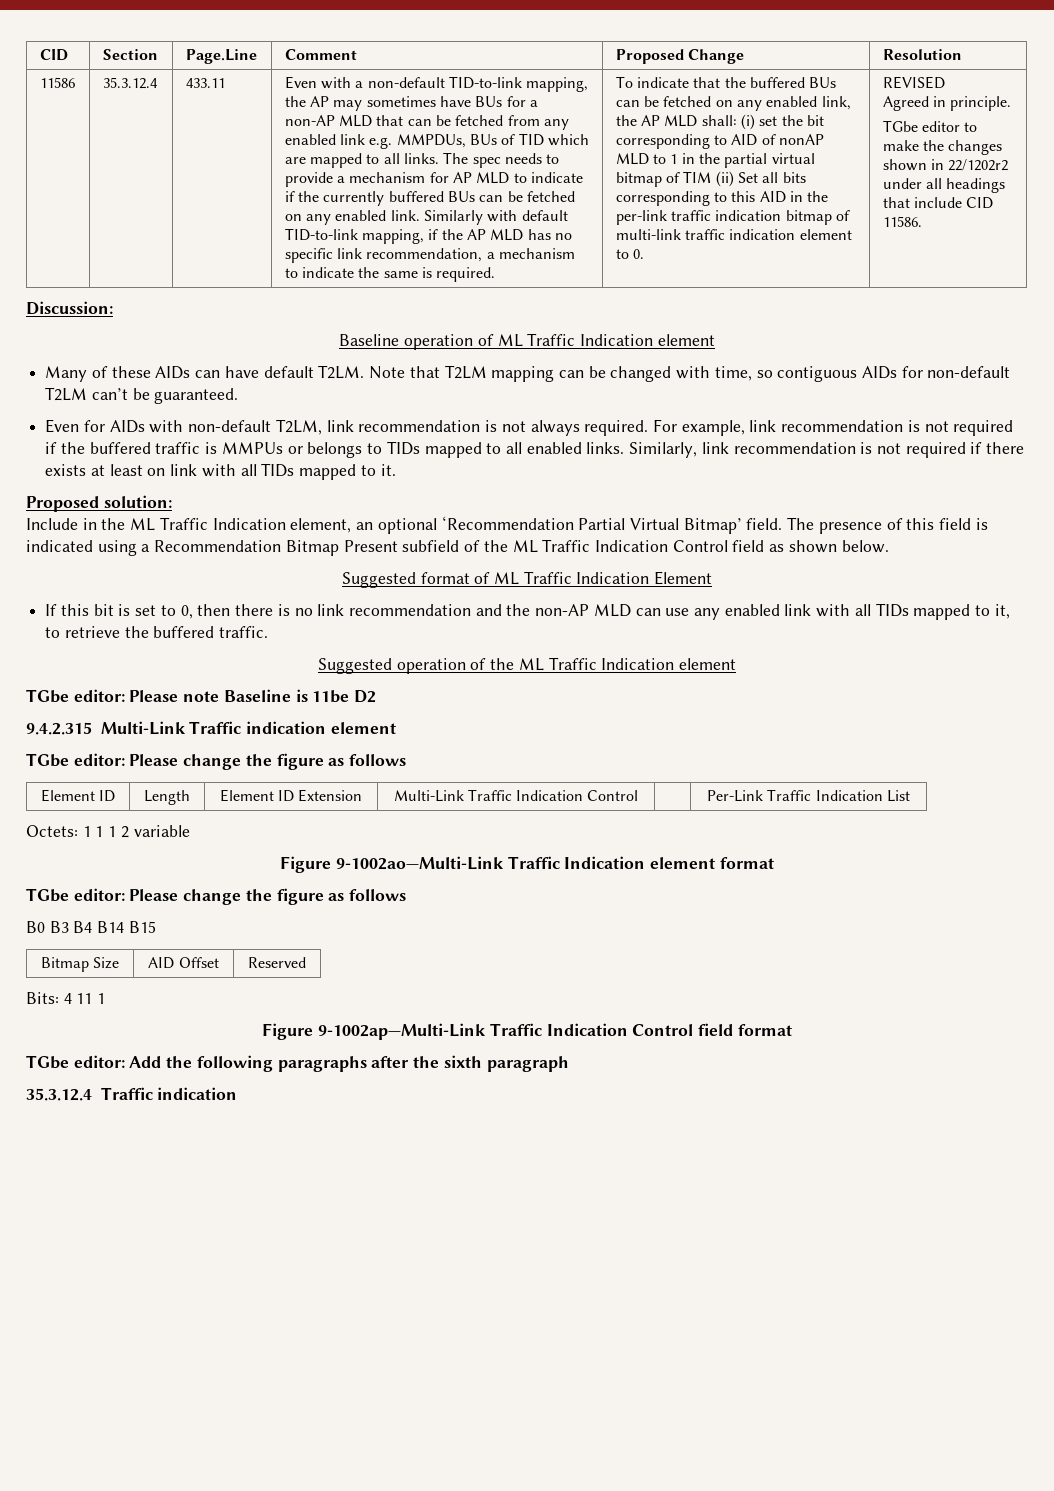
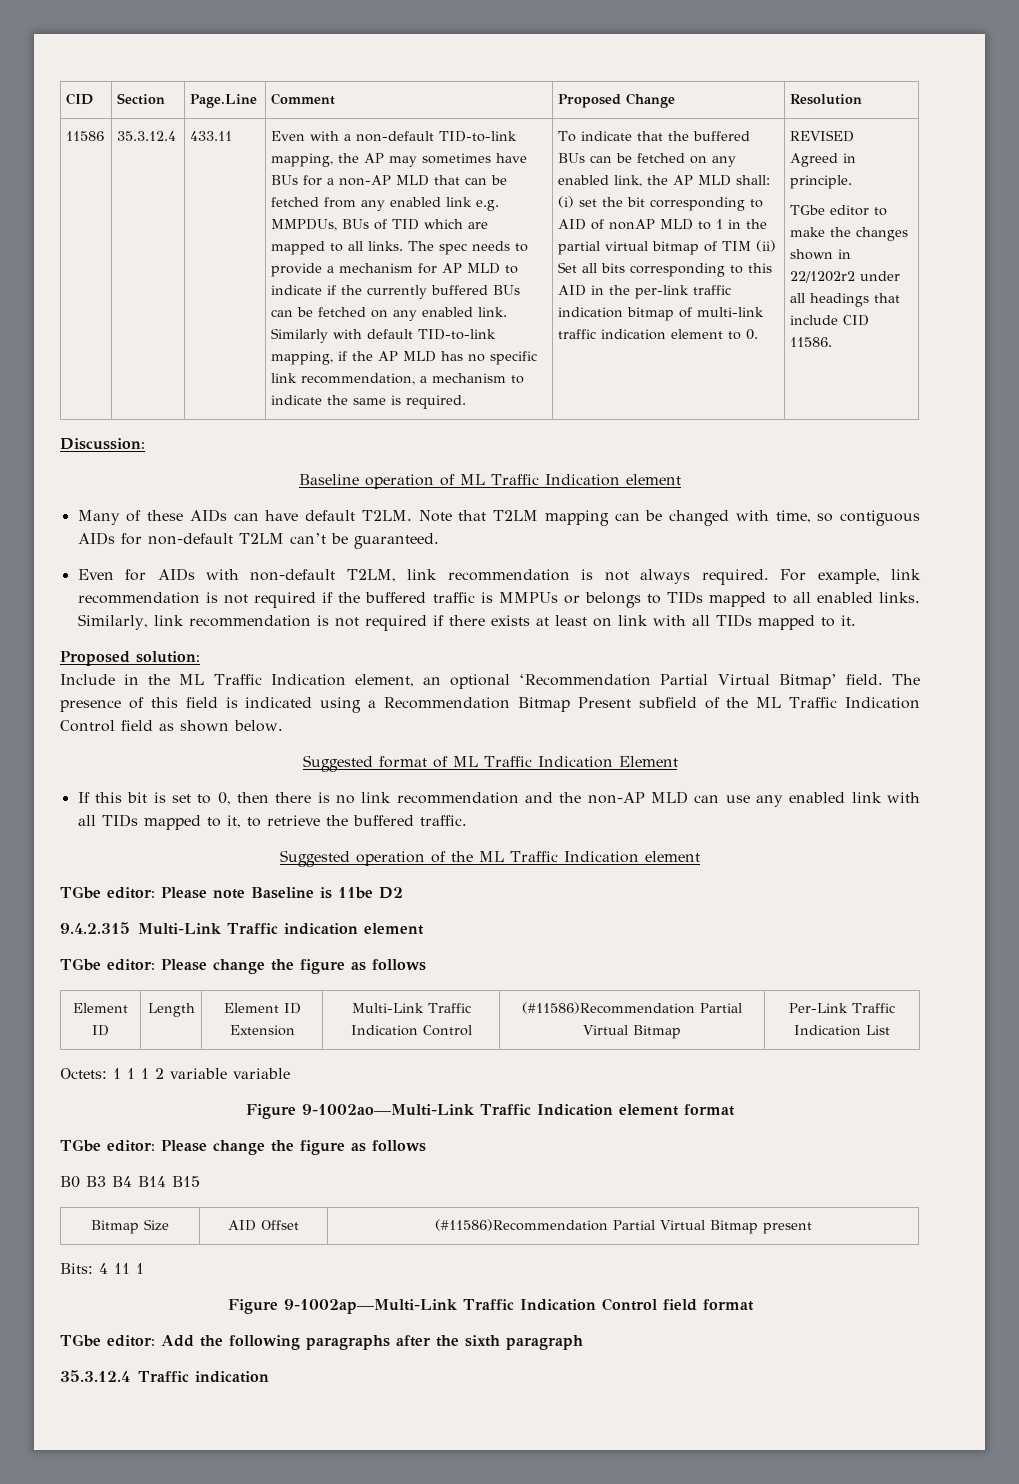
(639, 795) none -> [522,1002,742,1014] [583,1025,681,1039] (#11586)Recommendation Partial Virtual Bitmap
(190, 831) none -> [233,1068,290,1079] variable
[248,957,306,968] Reserved -> [434,1219,812,1234] (#11586)Recommendation Partial Virtual Bitmap present

